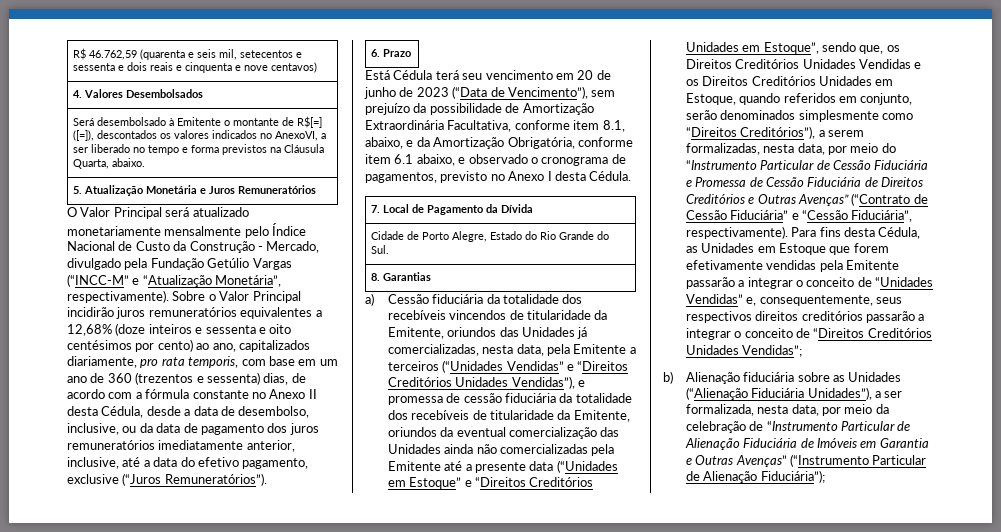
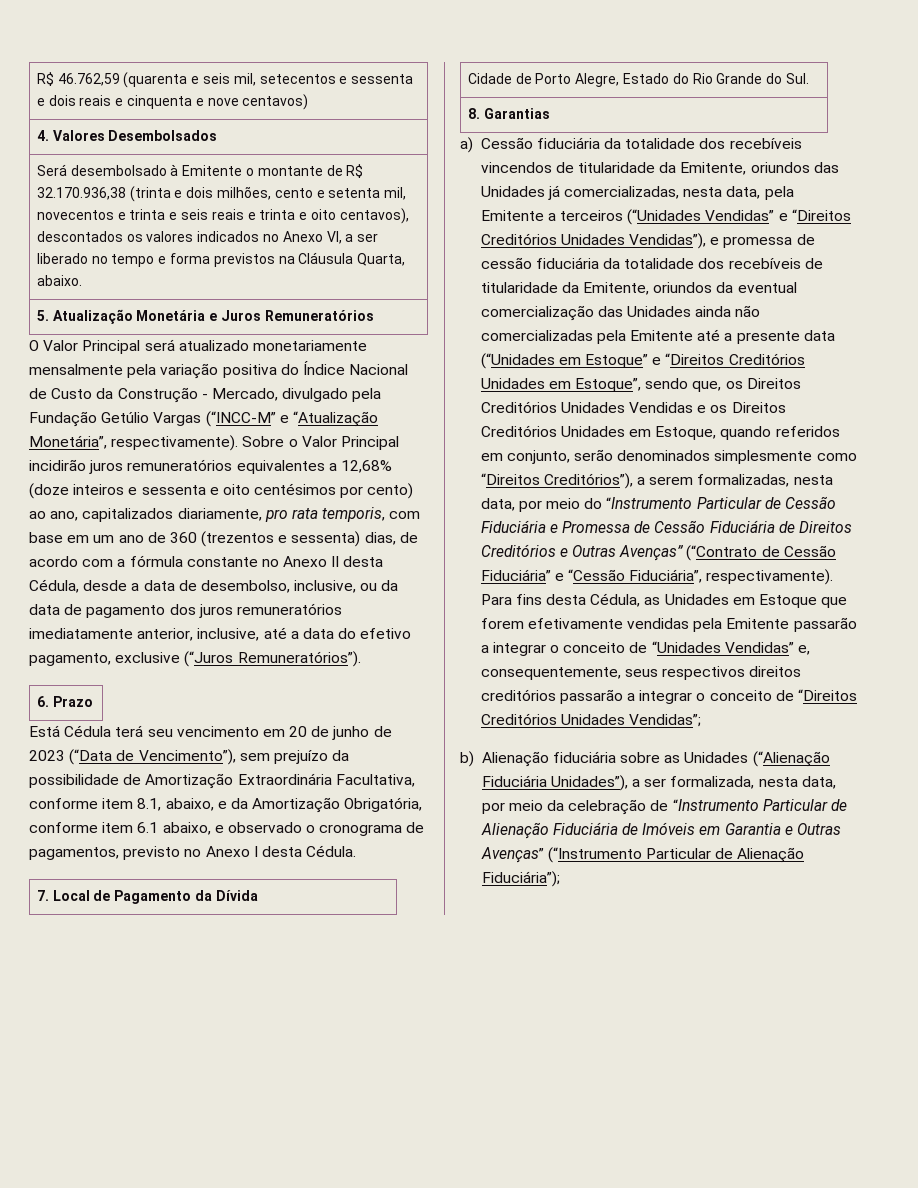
[297,116,323,128] [73,130,95,141] R$[=] ([=]), -> [346,164,364,178] [36,186,407,202] [36,208,409,224] R$ 32.170.936,38 (trinta e dois milhões, cento e setenta mil, novecentos e trinta e seis reais e trinta e oito centavos),
[275,131,319,141] AnexoVI, -> [282,231,342,244] Anexo VI,
[244,226,269,238] pelo -> [127,363,299,379] pela variação positiva do

